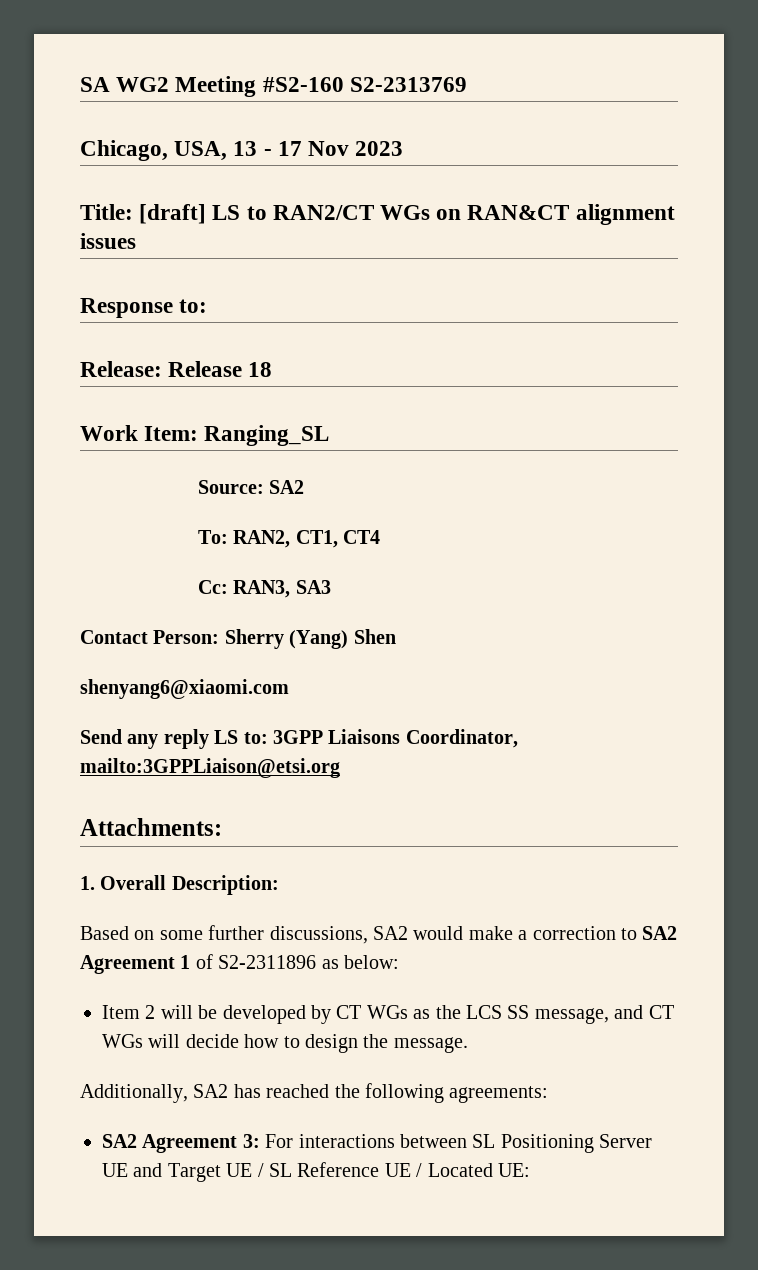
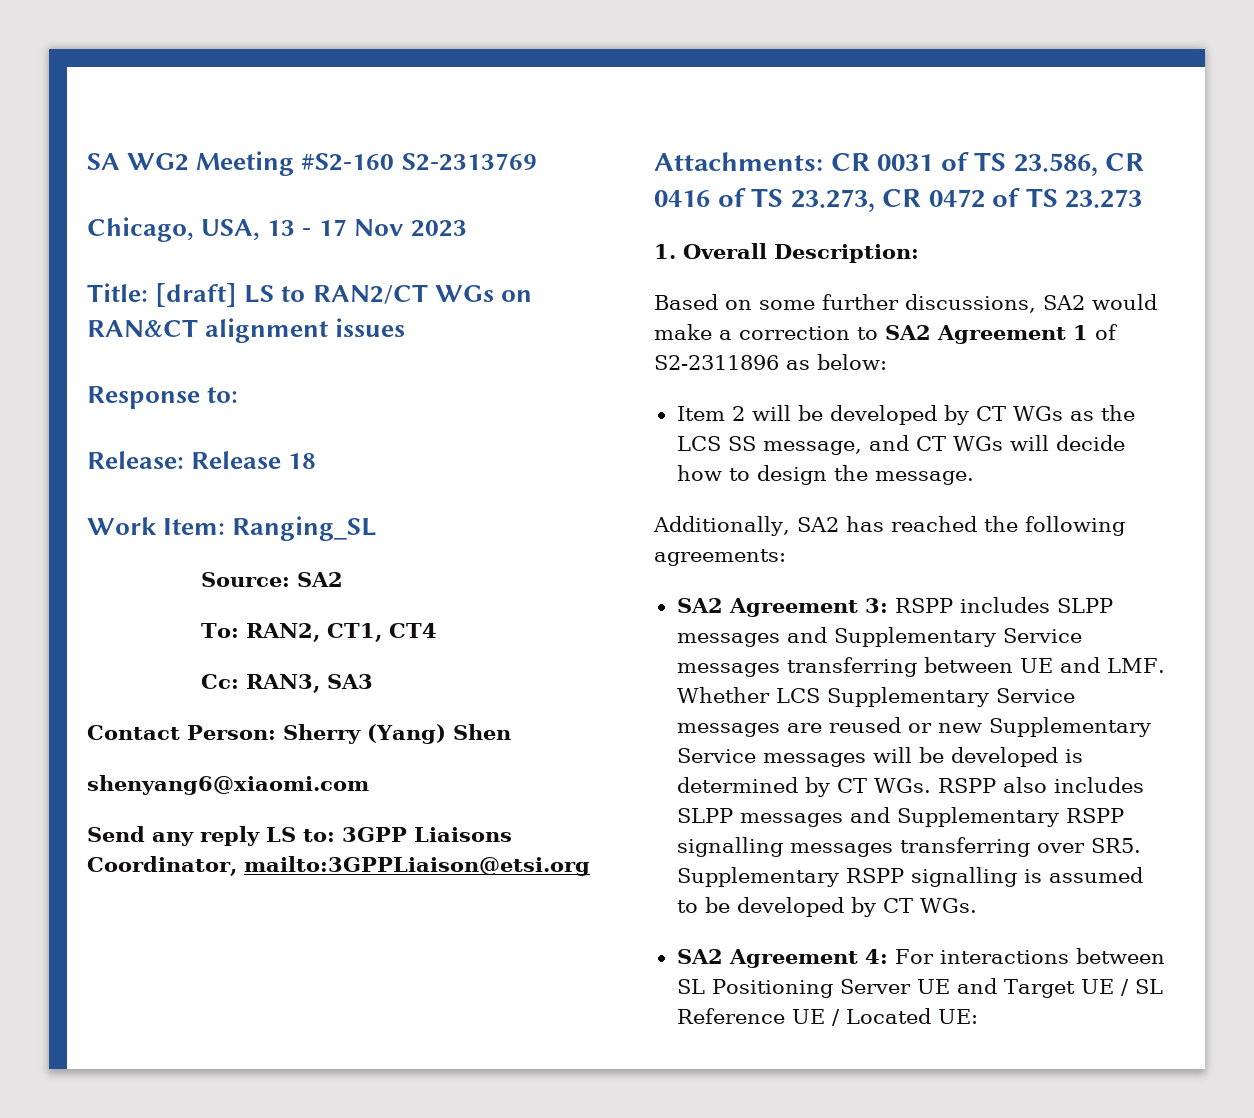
(222, 827) none -> [830,152,1145,176] [654,188,1143,212] CR 0031 of TS 23.586, CR 0416 of TS 23.273, CR 0472 of TS 23.273
(260, 1141) none -> [894,597,1113,613] [676,627,1082,647] [676,657,1165,677] [676,687,1075,707] [676,717,1151,737] [676,747,1083,767] [676,777,1144,797] [676,807,1124,827] [676,837,1141,857] [676,867,1143,887] [676,897,977,917] [676,949,888,968] RSPP includes SLPP messages and Supplementary Service messages transferring between UE and LMF. Whether LCS Supplementary Service messages are reused or new Supplementary Service messages will be developed is determined by CT WGs. RSPP also includes SLPP messages and Supplementary RSPP signalling messages transferring over SR5. Supplementary RSPP signalling is assumed to be developed by CT WGs. // SA2 Agreement 4:

